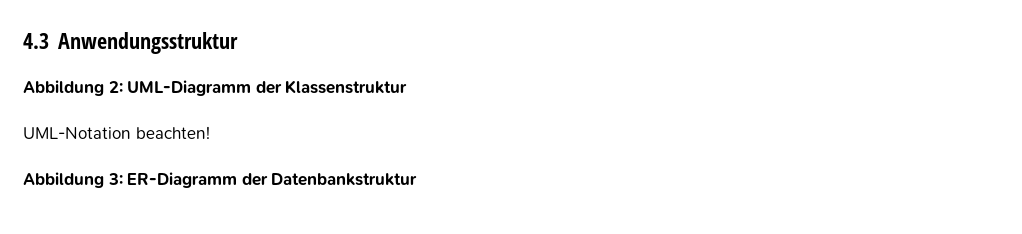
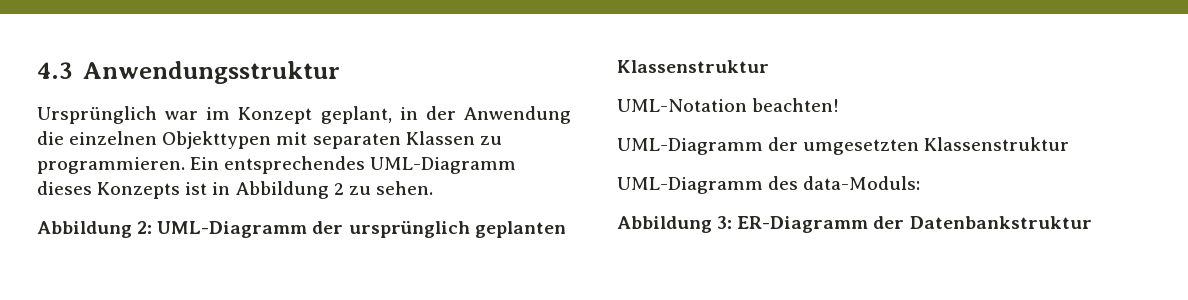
(238, 43) none -> [37,106,572,124] [37,131,502,149] [37,156,517,174] [37,181,433,199] // Ursprünglich war im Konzept geplant, in der Anwendung die einzelnen Objekttypen mit separaten Klassen zu programmieren. Ein entsprechendes UML-Diagramm dieses Konzepts ist in Abbildung 2 zu sehen.
(282, 87) none -> [348,221,566,238] ursprünglich geplanten
(210, 132) none -> [617,137,1070,155] [617,176,921,194] // UML-Diagramm der umgesetzten Klassenstruktur // UML-Diagramm des data-Moduls:

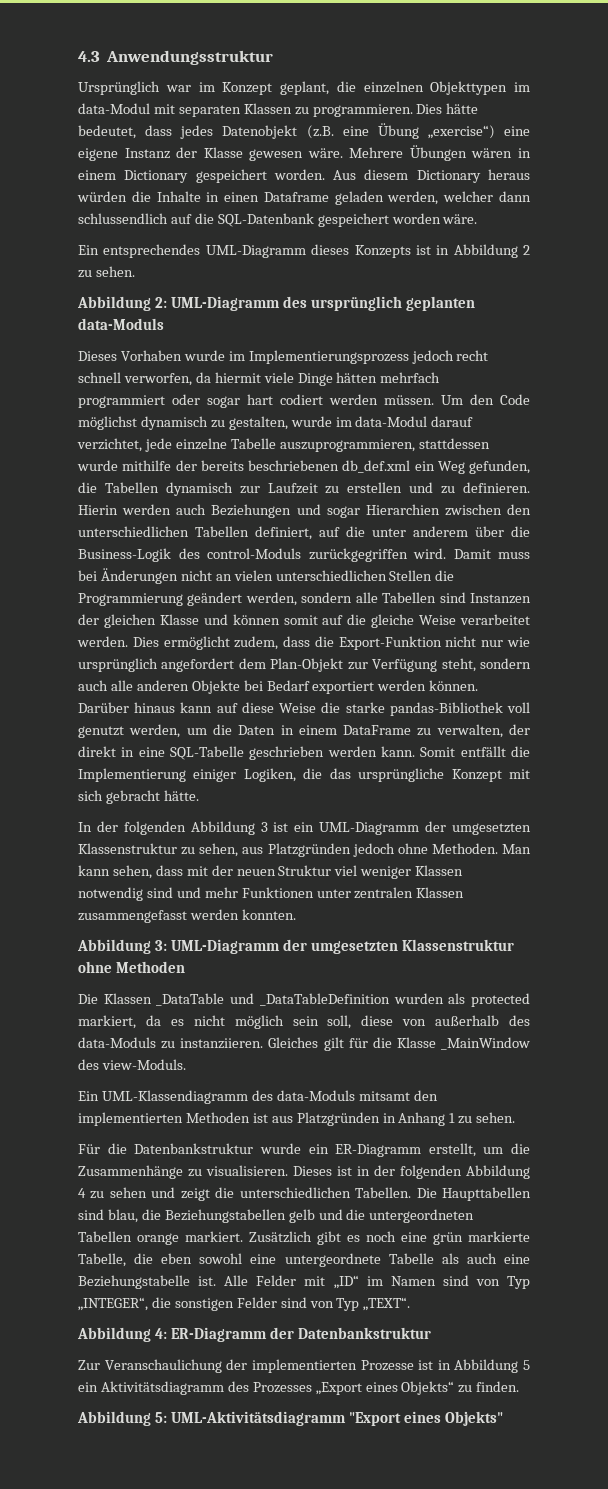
[399,106,572,124] in der Anwendung -> (329, 88) none
(272, 140) none -> [514,82,530,92] [78,103,150,114] im data-Modul
(185, 165) none -> [416,103,479,114] [78,123,530,139] [78,145,531,161] [78,169,530,183] [77,191,531,205] [78,213,478,227] Dies hätte bedeutet, dass jedes Datenobjekt (z.B. eine Übung „exercise“) eine eigene Instanz der Klasse gewesen wäre. Mehrere Übungen wären in einem Dictionary gespeichert worden. Aus diesem Dictionary heraus würden die Inhalte in einen Dataframe geladen werden, welcher dann schlussendlich auf die SQL-Datenbank gespeichert worden wäre. //
[312,221,344,234] der -> [282,296,307,308] des
[617,60,769,73] [617,98,840,112] [617,137,1070,155] [617,176,921,194] [617,216,1092,233] Klassenstruktur // UML-Notation beachten! // UML-Diagramm der umgesetzten Klassenstruktur // UML-Diagramm des data-Moduls: // Abbildung 3: ER-Diagramm der Datenbankstruktur -> [78,318,164,330] [78,350,489,364] [78,372,441,386] [78,394,530,408] [78,416,474,430] [77,438,490,452] [77,460,530,474] [78,482,531,496] [78,504,531,518] [78,526,530,540] [78,548,530,562] [78,568,455,584] [78,592,532,606] [78,614,530,628] [77,636,530,650] [78,658,531,672] [78,680,479,694] [78,702,530,716] [78,724,531,738] [78,746,530,760] [78,768,531,782] [78,790,199,804] [78,821,531,835] [78,843,531,857] [78,865,464,879] [78,887,465,901] [78,909,296,923] [77,939,514,954] [78,961,185,973] [78,993,530,1007] [78,1015,530,1029] [78,1037,530,1051] [78,1059,186,1070] [78,1090,438,1104] [78,1112,516,1126] [78,1143,530,1157] [78,1165,530,1179] [78,1187,531,1201] [78,1209,475,1223] [78,1231,530,1245] [78,1253,530,1267] [78,1275,531,1289] [78,1297,411,1311] [77,1327,431,1342] [78,1359,530,1373] [78,1381,520,1395] [77,1411,503,1426] data-Moduls // Dieses Vorhaben wurde im Implementierungsprozess jedoch recht schnell verworfen, da hiermit viele Dinge hätten mehrfach programmiert oder sogar hart codiert werden müssen. Um den Code möglichst dynamisch zu gestalten, wurde im data-Modul darauf verzichtet, jede einzelne Tabelle auszuprogrammieren, stattdessen wurde mithilfe der bereits beschriebenen db_def.xml ein Weg gefunden, die Tabellen dynamisch zur Laufzeit zu erstellen und zu definieren. Hierin werden auch Beziehungen und sogar Hierarchien zwischen den unterschiedlichen Tabellen definiert, auf die unter anderem über die Business-Logik des control-Moduls zurückgegriffen wird. Damit muss bei Änderungen nicht an vielen unterschiedlichen Stellen die Programmierung geändert werden, sondern alle Tabellen sind Instanzen der gleichen Klasse und können somit auf die gleiche Weise verarbeitet werden. Dies ermöglicht zudem, dass die Export-Funktion nicht nur wie ursprünglich angefordert dem Plan-Objekt zur Verfügung steht, sondern auch alle anderen Objekte bei Bedarf exportiert werden können. Darüber hinaus kann auf diese Weise die starke pandas-Bibliothek voll genutzt werden, um die Daten in einem DataFrame zu verwalten, der direkt in eine SQL-Tabelle geschrieben werden kann. Somit entfällt die Implementierung einiger Logiken, die das ursprüngliche Konzept mit sich gebracht hätte. // In der folgenden Abbildung 3 ist ein UML-Diagramm der umgesetzten Klassenstruktur zu sehen, aus Platzgründen jedoch ohne Methoden. Man kann sehen, dass mit der neuen Struktur viel weniger Klassen notwendig sind und mehr Funktionen unter zentralen Klassen zusammengefasst werden konnten. // Abbildung 3: UML-Diagramm der umgesetzten Klassenstruktur ohne Methoden // Die Klassen _DataTable und _DataTableDefinition wurden als protected markiert, da es nicht möglich sein soll, diese von außerhalb des data-Moduls zu instanziieren. Gleiches gilt für die Klasse _MainWindow des view-Moduls. // Ein UML-Klassendiagramm des data-Moduls mitsamt den implementierten Methoden ist aus Platzgründen in Anhang 1 zu sehen. // Für die Datenbankstruktur wurde ein ER-Diagramm erstellt, um die Zusammenhänge zu visualisieren. Dieses ist in der folgenden Abbildung 4 zu sehen und zeigt die unterschiedlichen Tabellen. Die Haupttabellen sind blau, die Beziehungstabellen gelb und die untergeordneten Tabellen orange markiert. Zusätzlich gibt es noch eine grün markierte Tabelle, die eben sowohl eine untergeordnete Tabelle als auch eine Beziehungstabelle ist. Alle Felder mit „ID“ im Namen sind von Typ „INTEGER“, die sonstigen Felder sind von Typ „TEXT“. // Abbildung 4: ER-Diagramm der Datenbankstruktur // Zur Veranschaulichung der implementierten Prozesse ist in Abbildung 5 ein Aktivitätsdiagramm des Prozesses „Export eines Objekts“ zu finden. // Abbildung 5: UML-Aktivitätsdiagramm "Export eines Objekts"

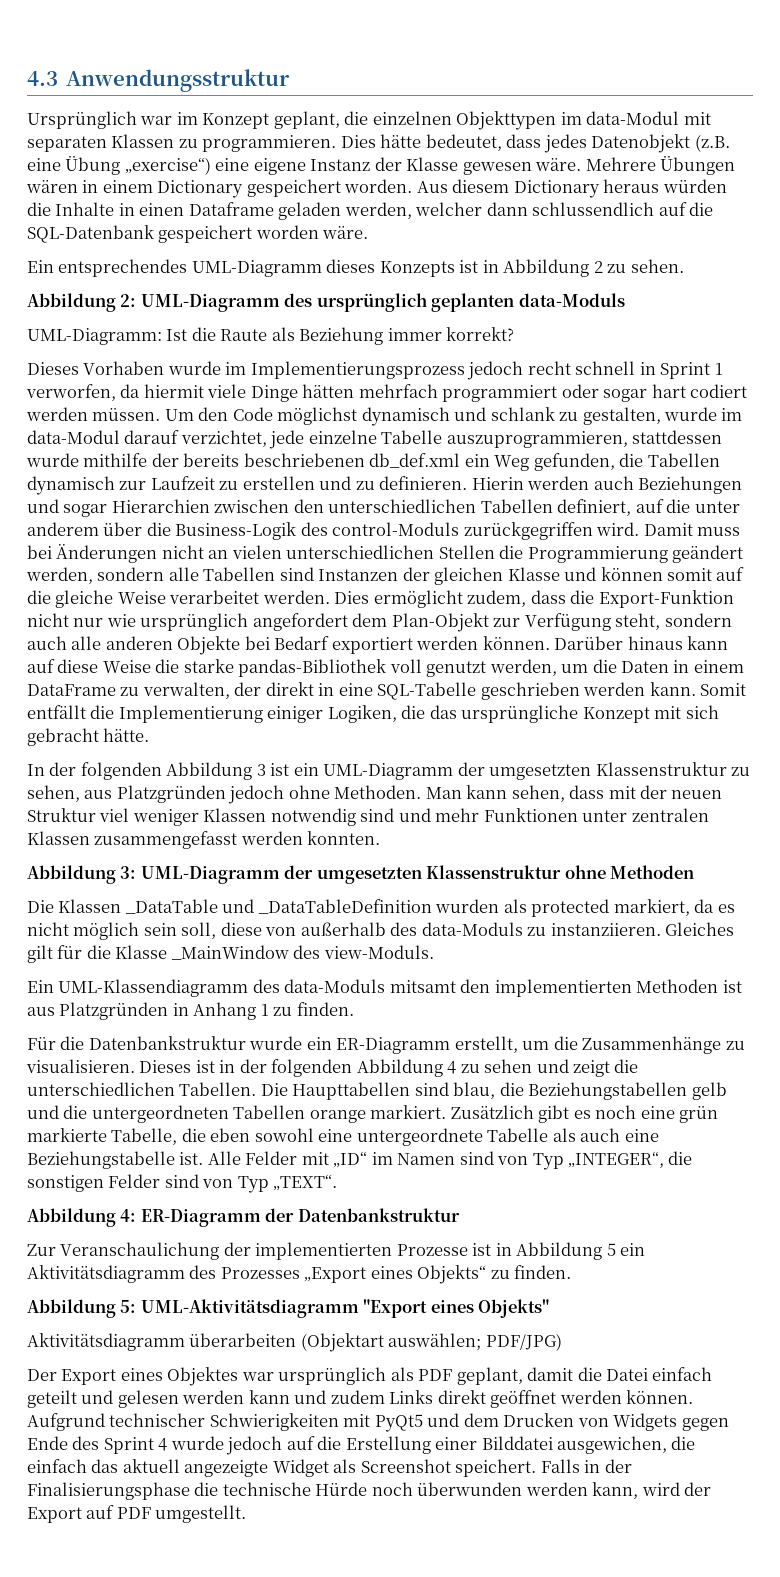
(164, 324) none -> [27,327,515,345] // UML-Diagramm: Ist die Raute als Beziehung immer korrekt?
(121, 377) none -> [639,362,723,379] in Sprint 1
(208, 423) none -> [454,407,555,421] und schlank
[476,1112,516,1123] sehen. -> [296,1002,354,1016] finden.
(503, 1418) none -> [27,1333,562,1352] [27,1367,713,1386] [27,1390,694,1408] [27,1413,729,1432] [27,1436,696,1455] [27,1459,632,1477] [27,1482,712,1500] [27,1505,247,1523] // Aktivitätsdiagramm überarbeiten (Objektart auswählen; PDF/JPG) // Der Export eines Objektes war ursprünglich als PDF geplant, damit die Datei einfach geteilt und gelesen werden kann und zudem Links direkt geöffnet werden können. Aufgrund technischer Schwierigkeiten mit PyQt5 und dem Drucken von Widgets gegen Ende des Sprint 4 wurde jedoch auf die Erstellung einer Bilddatei ausgewichen, die einfach das aktuell angezeigte Widget als Screenshot speichert. Falls in der Finalisierungsphase die technische Hürde noch überwunden werden kann, wird der Export auf PDF umgestellt.

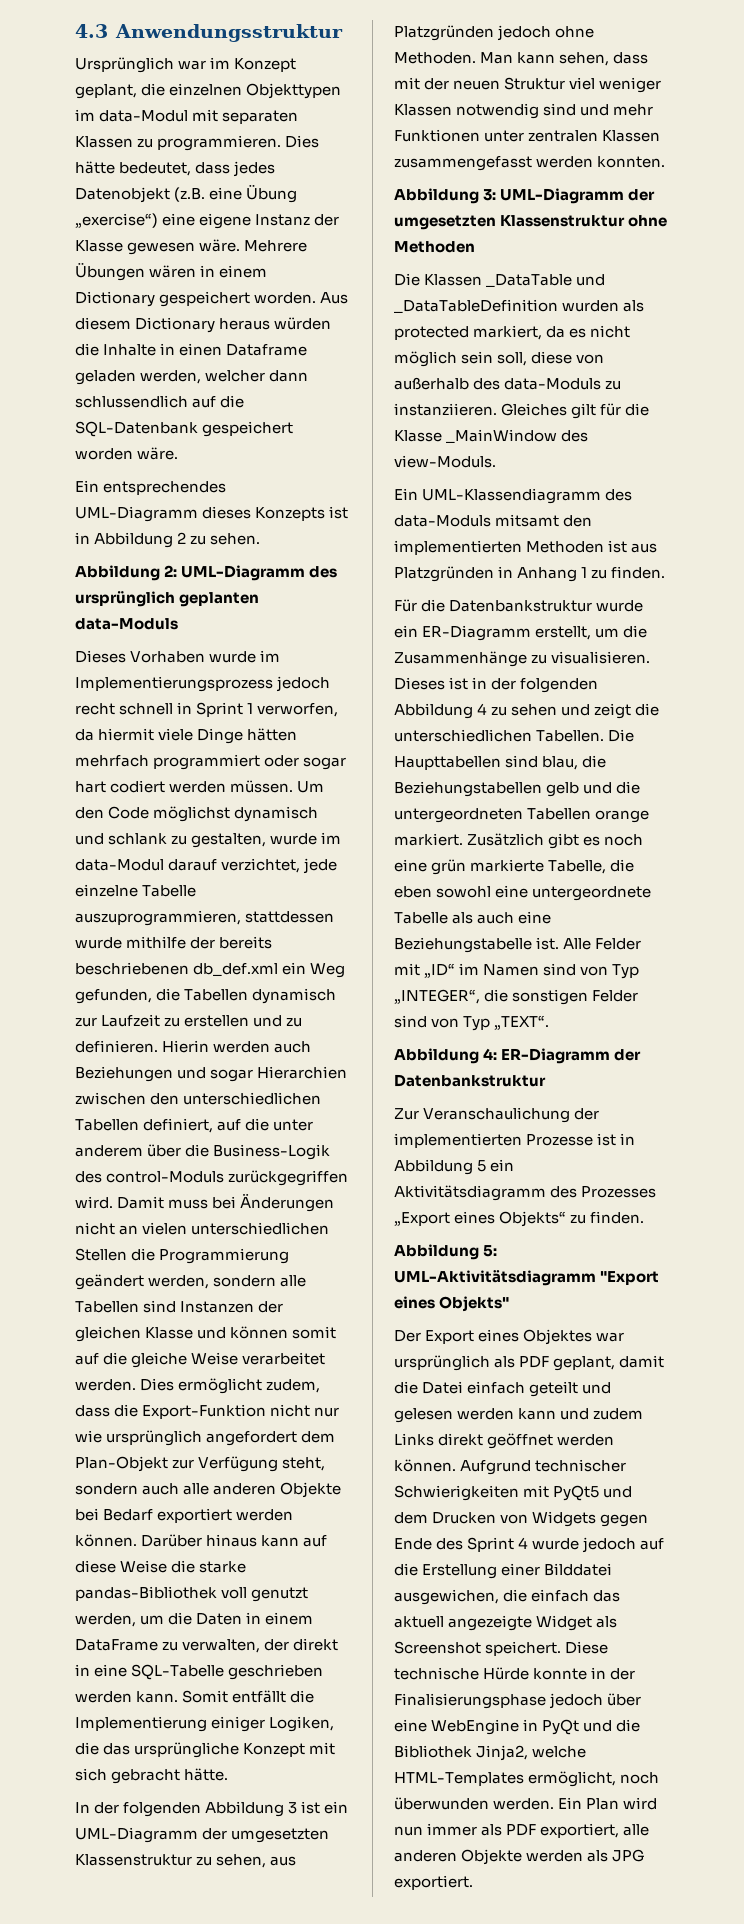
[27,327,515,345] // UML-Diagramm: Ist die Raute als Beziehung immer korrekt? -> (178, 624) none
[27,1333,562,1352] // Aktivitätsdiagramm überarbeiten (Objektart auswählen; PDF/JPG) -> (510, 1304) none
[540,1459,632,1473] [27,1482,712,1500] [27,1505,247,1523] Falls in der Finalisierungsphase die technische Hürde noch überwunden werden kann, wird der Export auf PDF umgestellt. -> [565,1641,609,1654] [394,1667,636,1680] [394,1693,642,1709] [394,1719,641,1735] [394,1745,587,1761] [394,1771,660,1787] [394,1797,658,1810] [394,1823,650,1838] [394,1849,645,1865] [394,1875,473,1890] Diese technische Hürde konnte in der Finalisierungsphase jedoch über eine WebEngine in PyQt und die Bibliothek Jinja2, welche HTML-Templates ermöglicht, noch überwunden werden. Ein Plan wird nun immer als PDF exportiert, alle anderen Objekte werden als JPG exportiert.

